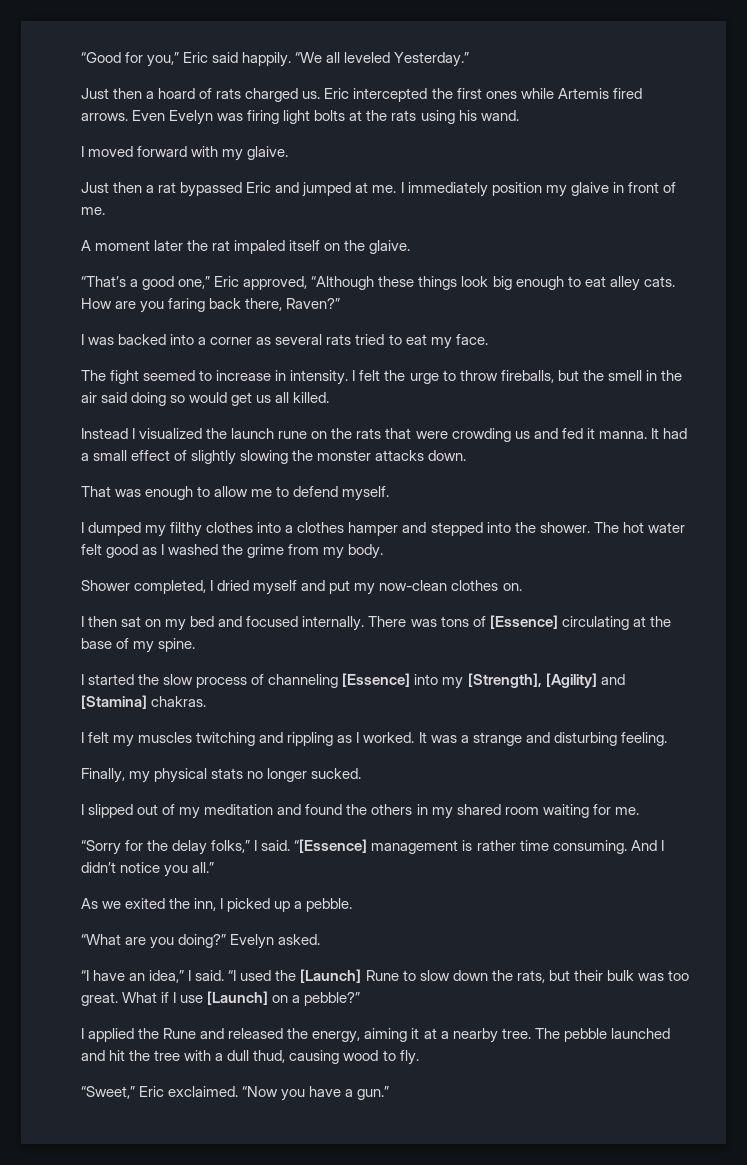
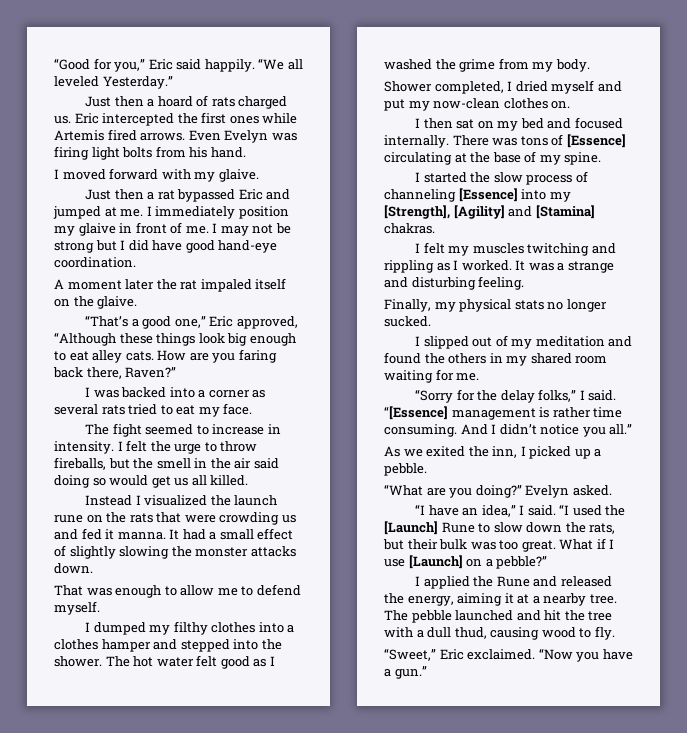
[349,110,519,124] at the rats using his wand. -> [155,146,246,158] from his hand.
(105, 211) none -> [212,223,291,236] [54,240,278,253] [54,257,136,268] I may not be strong but I did have good hand-eye coordination.

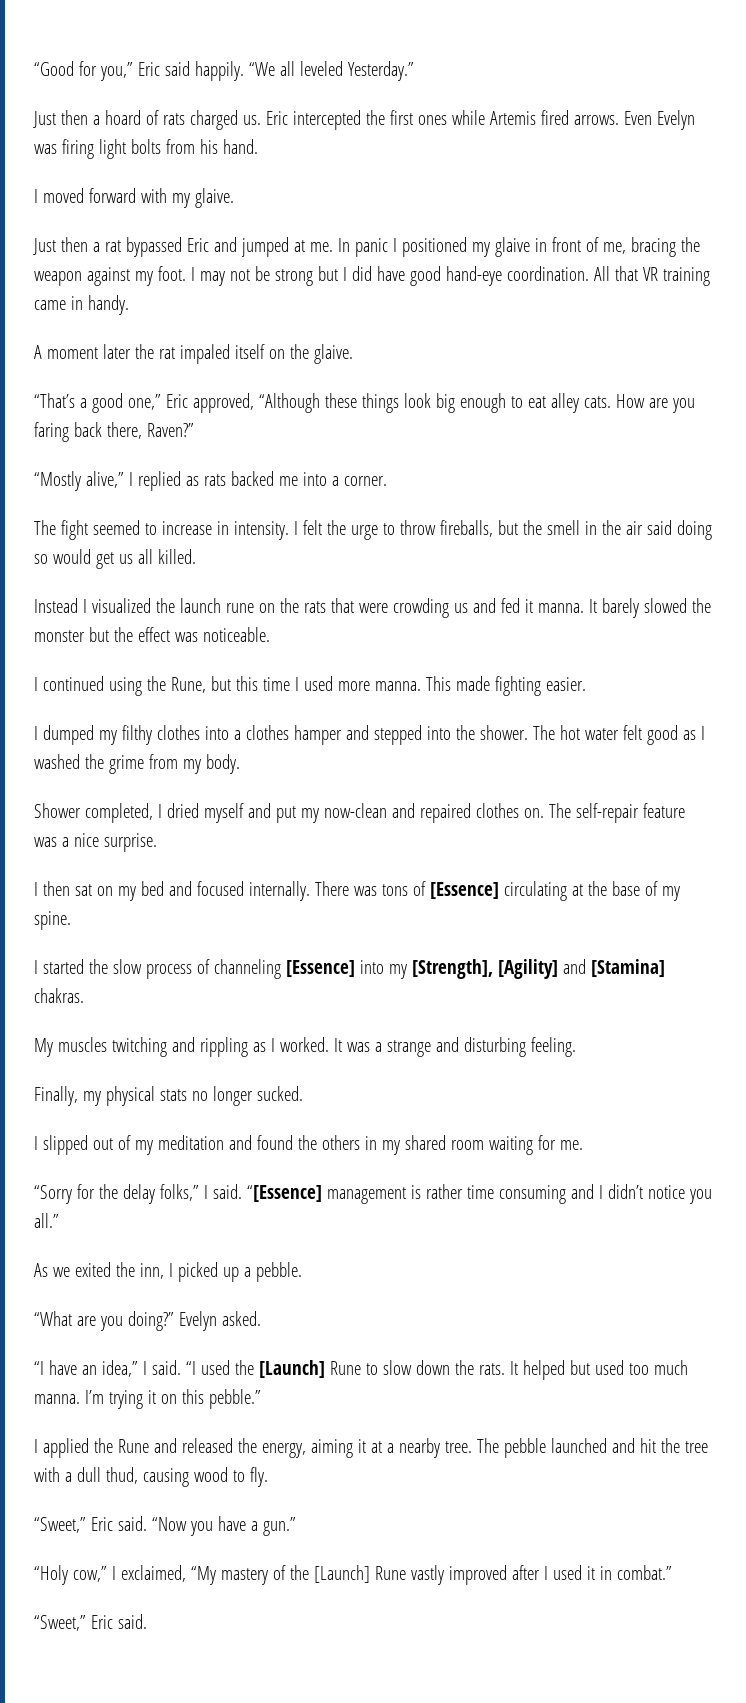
[146,206,289,219] I immediately position -> [337,237,467,257] In panic I positioned
[185,226,209,234] me. -> [602,237,700,257] [34,266,186,286] me, bracing the weapon against my foot.
(136, 262) none -> [593,266,710,286] [34,295,129,315] All that VR training came in handy.
[85,387,266,398] [54,403,253,417] I was backed into a corner as several rats tried to eat my face. -> [34,471,387,491] “Mostly alive,” I replied as rats backed me into a corner.
[182,528,294,540] [54,545,296,559] [54,563,93,574] [54,584,301,598] [54,601,100,615] had a small effect of slightly slowing the monster attacks down. // That was enough to allow me to defend myself. -> [601,598,711,618] [34,627,270,642] [34,676,586,696] barely slowed the monster but the effect was noticeable. // I continued using the Rune, but this time I used more manna. This made fighting easier.
(501, 103) none -> [391,803,471,823] and repaired
(571, 105) none -> [548,803,685,823] [34,833,157,852] The self-repair feature was a nice surprise.
[415,242,470,256] I felt my -> [34,1038,53,1057] My
[384,424,488,437] consuming. And -> [498,1184,594,1204] consuming and
[589,523,616,534] [383,538,615,552] [384,555,548,569] rats, but their bulk was too great. What if I use [Launch] on a pebble?” -> [478,1360,688,1380] [34,1389,261,1409] rats. It helped but used too much manna. I’m trying it on this pebble.”
[467,649,536,660] exclaimed. -> [117,1516,147,1531] said.
(427, 672) none -> [34,1565,672,1585] [34,1614,147,1631] // “Holy cow,” I exclaimed, “My mastery of the [Launch] Rune vastly improved after I used it in combat.” // “Sweet,” Eric said.

